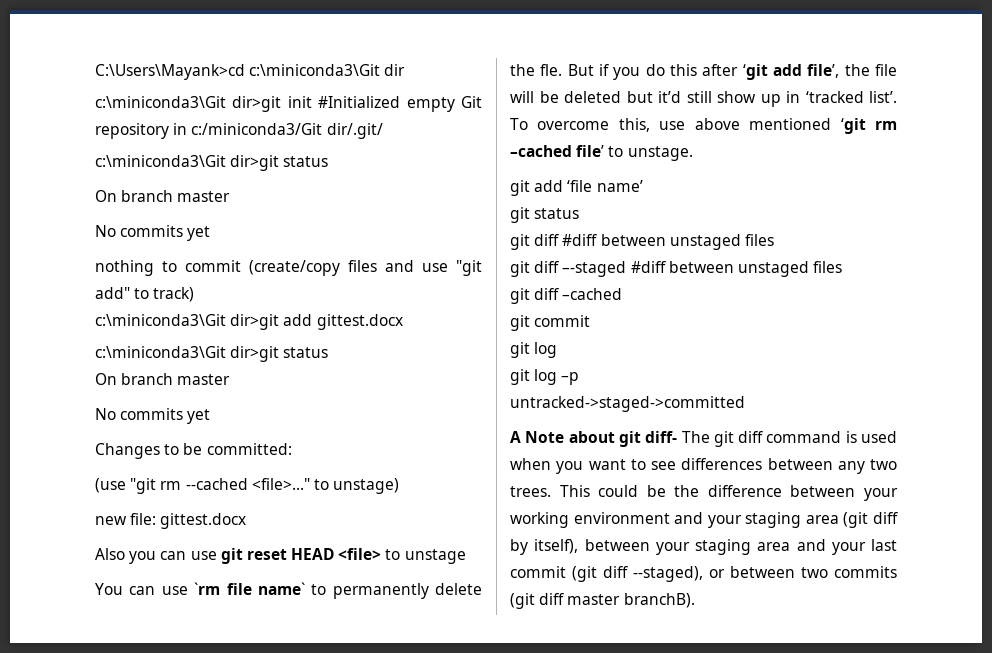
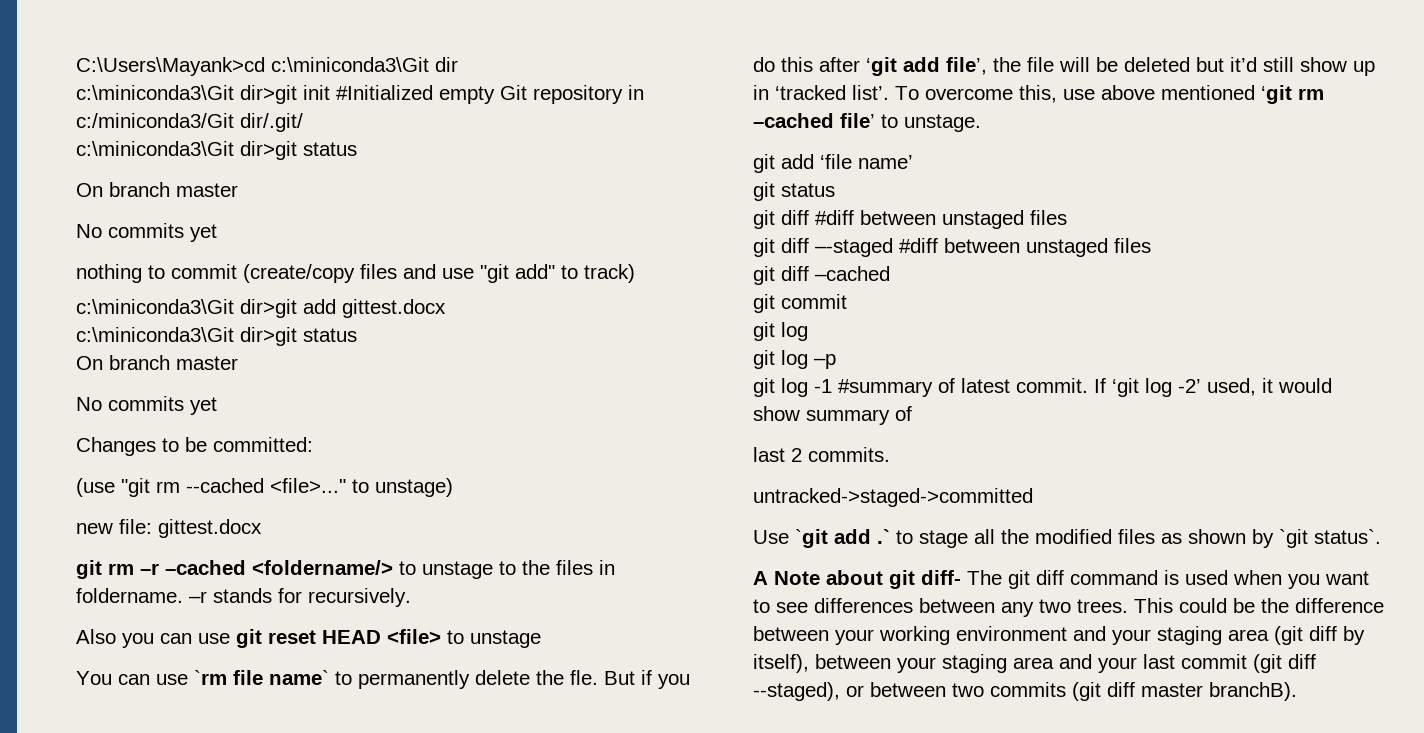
(247, 521) none -> [76,560,615,579] [76,588,411,607] // git rm –r –cached <foldername/> to unstage to the files in foldername. –r stands for recursively.
[510,396,745,412] untracked->staged->committed -> [753,378,1332,397] [753,406,912,425] [753,447,890,462] [753,488,1033,507] [753,529,1381,548] git log -1 #summary of latest commit. If ‘git log -2’ used, it would show summary of // last 2 commits. // untracked->staged->committed // Use `git add .` to stage all the modified files as shown by `git status`.

